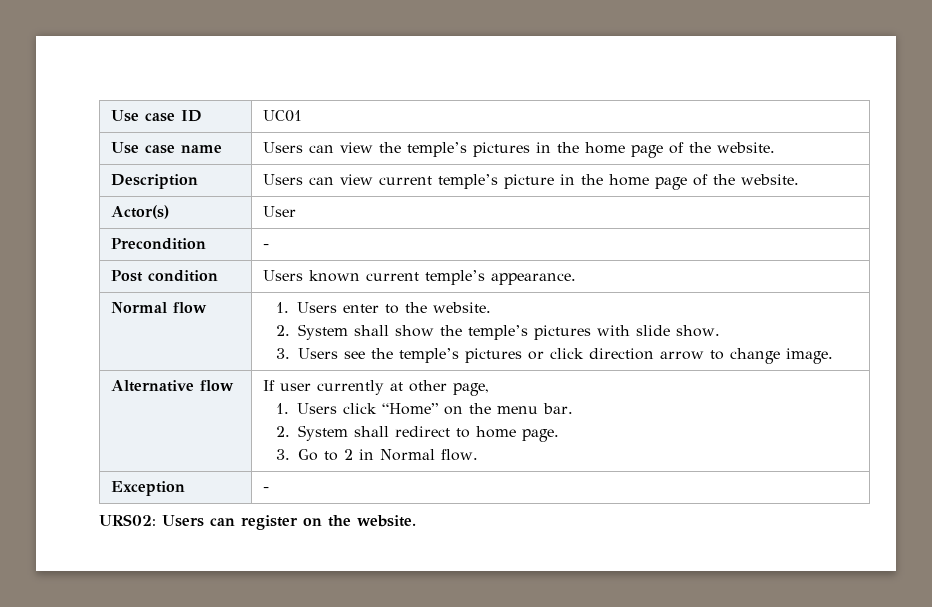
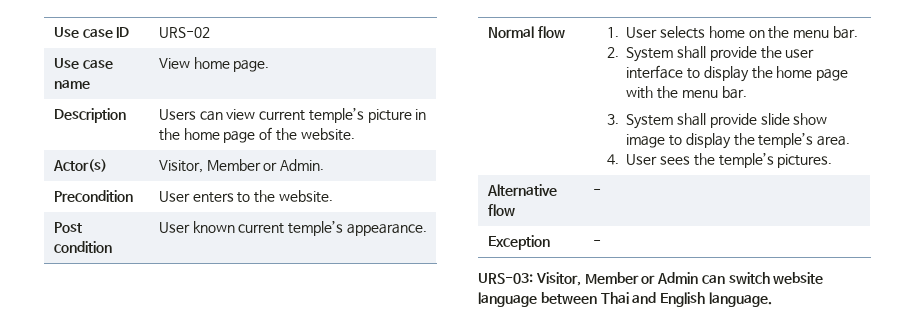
[262,110,302,122] UC01 -> [158,27,210,38] URS-02
[262,142,775,158] Users can view the temple’s pictures in the home page of the website. -> [158,57,270,72] View home page.
[262,206,296,217] [110,238,206,250] [262,244,269,249] User // Precondition | - -> [158,159,325,173] [53,190,133,202] [158,190,333,203] Visitor, Member or Admin. // Precondition | User enters to the website.
[262,270,303,281] Users -> [158,222,190,233] User
[297,302,492,314] [276,324,721,340] [276,348,834,364] [110,380,234,392] [262,380,489,396] [276,403,439,415] Users enter to the website. // 2. System shall show the temple’s pictures with slide show. // 3. Users see the temple’s pictures or click direction arrow to change image. // Alternative flow | If user currently at other page, // 1. Users click “Home” -> [626,26,745,39] User selects home
[395,426,560,442] [276,449,479,461] [110,481,185,496] [262,487,269,492] [99,514,416,530] redirect to home page. // 3. Go to 2 in Normal flow. // Exception | - // URS02: Users can register on the website. -> [709,46,815,61] [626,65,849,82] [626,86,747,99] [607,113,828,129] [626,132,851,149] [607,152,833,168] [486,184,557,196] [487,204,515,216] [592,189,601,195] [487,235,550,250] [592,240,601,246] [478,272,824,286] [478,292,772,307] provide the user interface to display the home page with the menu bar. // 3. System shall provide slide show image to display the temple’s area. // 4. User sees the temple’s pictures. // Alternative flow | - // Exception | - // URS-03: Visitor, Member or Admin can switch website language between Thai and English language.

